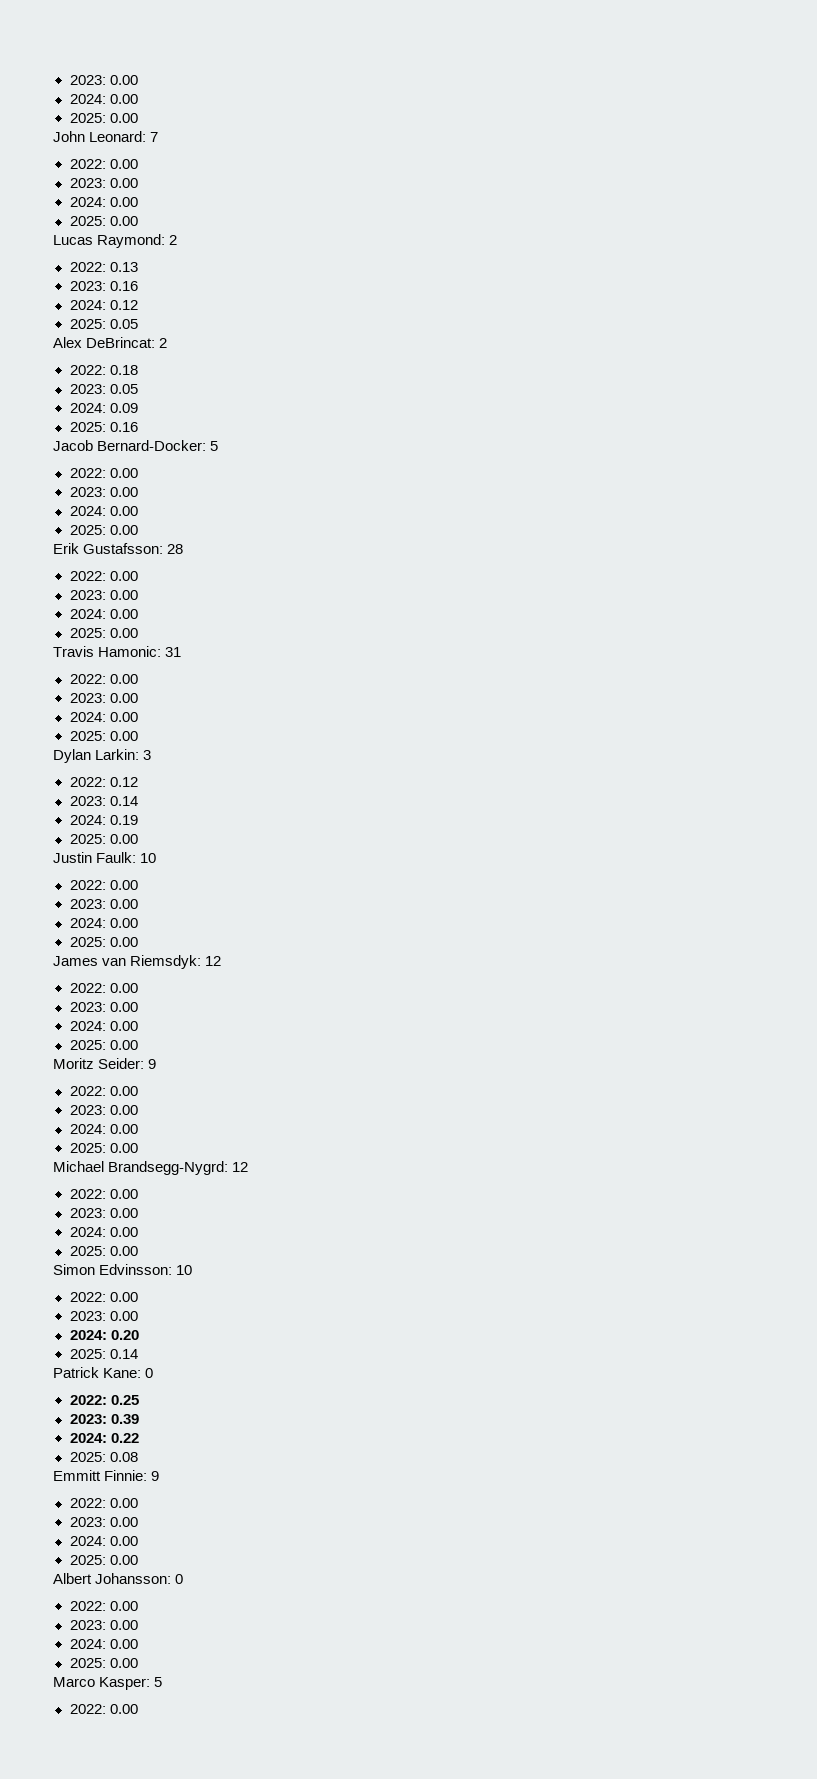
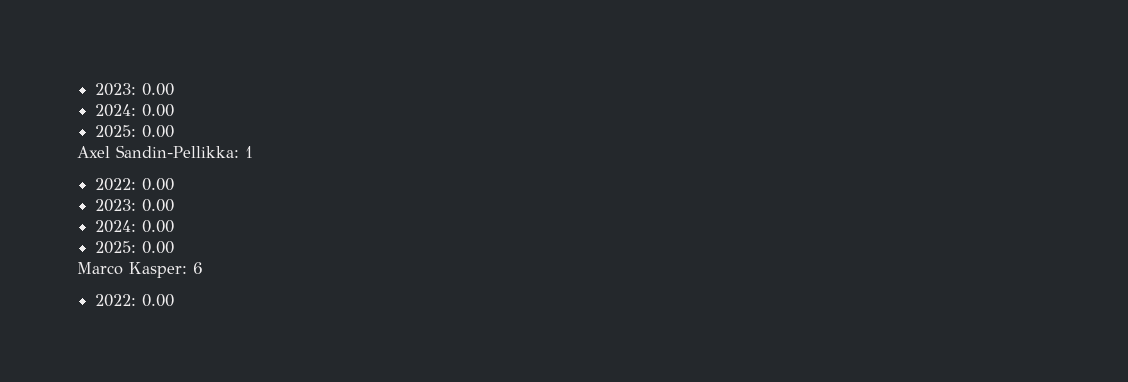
[69,75,138,85] [69,94,138,104] [69,113,138,123] [53,131,159,142] [69,159,138,169] [69,178,138,188] [69,197,138,207] [69,216,138,226] [53,234,178,248] [69,262,138,272] [69,281,138,291] [69,300,138,310] [69,319,138,329] [53,337,168,348] [69,365,138,375] [69,384,138,394] [69,403,138,413] [69,422,138,432] [53,440,219,451] [69,468,138,478] [69,487,138,497] [69,506,138,516] [69,525,138,535] [53,543,184,554] [69,571,138,581] [69,590,138,600] [69,609,138,619] [69,628,138,638] [53,646,182,657] [69,674,138,684] [69,693,138,703] [69,712,138,722] [69,731,138,741] [53,749,152,763] [69,777,138,787] [69,796,138,806] [69,815,138,825] [69,834,138,844] [53,852,157,863] [69,880,138,890] [69,899,138,909] [69,918,138,928] [69,937,138,947] [53,955,222,969] [69,983,138,993] [69,1002,138,1012] [69,1021,138,1031] [69,1040,138,1050] [53,1058,157,1069] [69,1086,138,1096] [69,1105,138,1115] [69,1124,138,1134] [69,1143,138,1153] [53,1161,249,1175] [69,1189,138,1199] [69,1208,138,1218] [69,1227,138,1237] [69,1246,138,1256] [53,1264,193,1275] [69,1292,138,1302] [69,1311,138,1321] [69,1330,139,1340] [69,1349,138,1359] [53,1367,154,1378] [69,1395,139,1405] [69,1414,139,1424] [69,1433,139,1443] [69,1452,138,1462] [53,1470,160,1481] [69,1498,138,1508] [69,1517,138,1527] [69,1536,138,1546] [69,1555,138,1565] [53,1573,184,1584] 2023: 0.00 // 2024: 0.00 // 2025: 0.00 // John Leonard: 7 // 2022: 0.00 // 2023: 0.00 // 2024: 0.00 // 2025: 0.00 // Lucas Raymond: 2 // 2022: 0.13 // 2023: 0.16 // 2024: 0.12 // 2025: 0.05 // Alex DeBrincat: 2 // 2022: 0.18 // 2023: 0.05 // 2024: 0.09 // 2025: 0.16 // Jacob Bernard-Docker: 5 // 2022: 0.00 // 2023: 0.00 // 2024: 0.00 // 2025: 0.00 // Erik Gustafsson: 28 // 2022: 0.00 // 2023: 0.00 // 2024: 0.00 // 2025: 0.00 // Travis Hamonic: 31 // 2022: 0.00 // 2023: 0.00 // 2024: 0.00 // 2025: 0.00 // Dylan Larkin: 3 // 2022: 0.12 // 2023: 0.14 // 2024: 0.19 // 2025: 0.00 // Justin Faulk: 10 // 2022: 0.00 // 2023: 0.00 // 2024: 0.00 // 2025: 0.00 // James van Riemsdyk: 12 // 2022: 0.00 // 2023: 0.00 // 2024: 0.00 // 2025: 0.00 // Moritz Seider: 9 // 2022: 0.00 // 2023: 0.00 // 2024: 0.00 // 2025: 0.00 // Michael Brandsegg-Nygrd: 12 // 2022: 0.00 // 2023: 0.00 // 2024: 0.00 // 2025: 0.00 // Simon Edvinsson: 10 // 2022: 0.00 // 2023: 0.00 // 2024: 0.20 // 2025: 0.14 // Patrick Kane: 0 // 2022: 0.25 // 2023: 0.39 // 2024: 0.22 // 2025: 0.08 // Emmitt Finnie: 9 // 2022: 0.00 // 2023: 0.00 // 2024: 0.00 // 2025: 0.00 // Albert Johansson: 0 -> [95,83,175,96] [95,104,175,117] [95,125,175,138] [77,145,253,158] 2023: 0.00 // 2024: 0.00 // 2025: 0.00 // Axel Sandin-Pellikka: 1
[154,1677,163,1687] 5 -> [193,262,203,274] 6

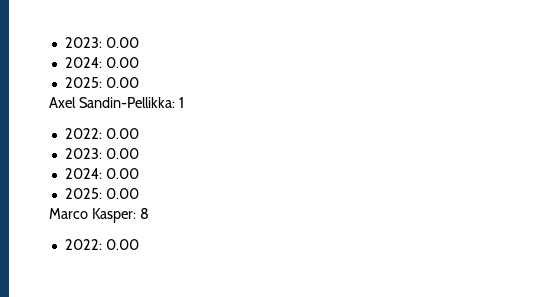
[193,262,203,274] 6 -> [139,208,149,219] 8

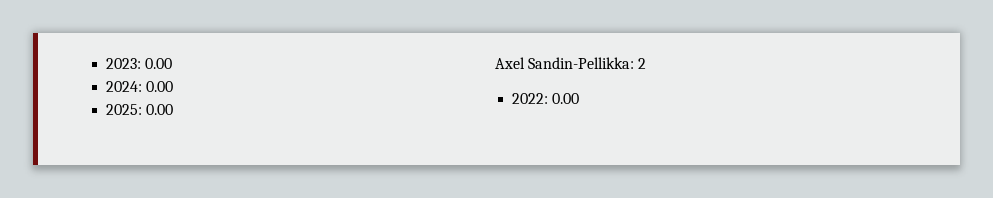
[178,97,184,108] [64,128,139,139] [64,148,139,159] [64,168,139,179] [64,188,139,199] [49,208,149,223] [64,239,139,250] 1 // 2022: 0.00 // 2023: 0.00 // 2024: 0.00 // 2025: 0.00 // Marco Kasper: 8 // 2022: 0.00 -> [638,58,647,69] [512,93,580,104] 2 // 2022: 0.00

